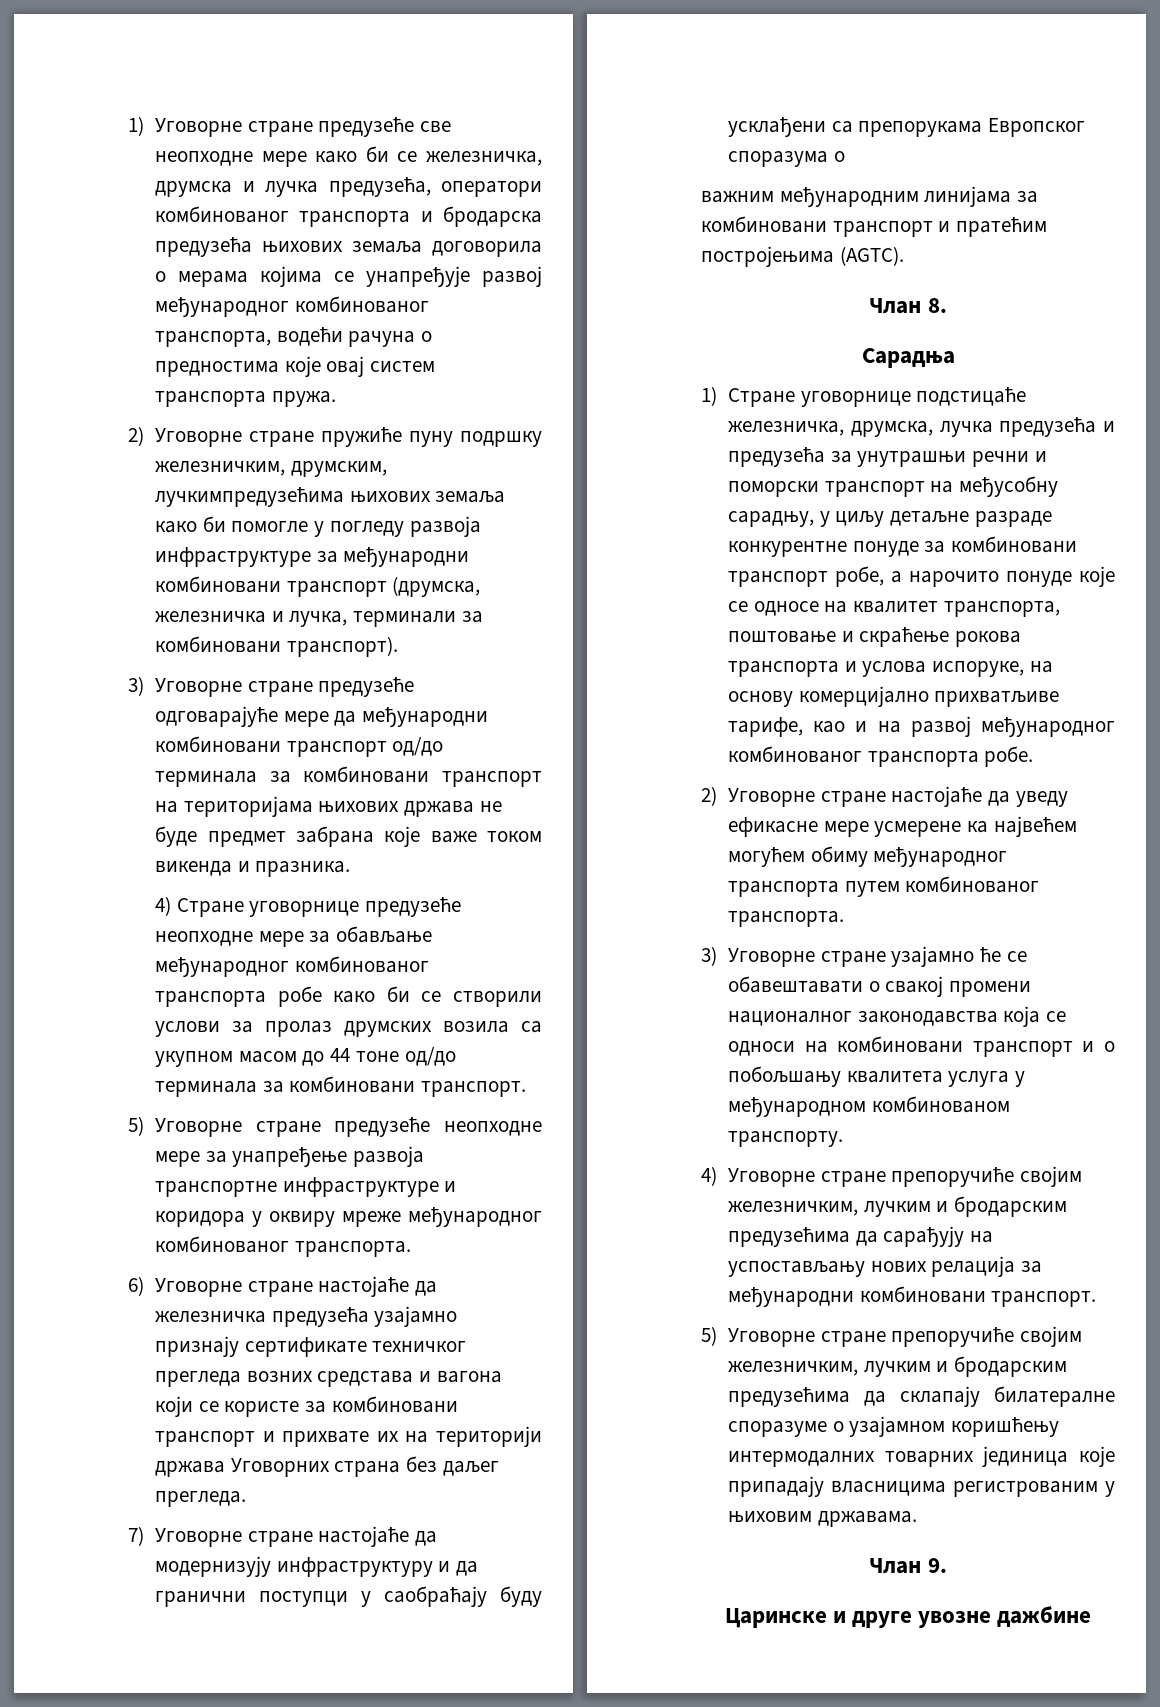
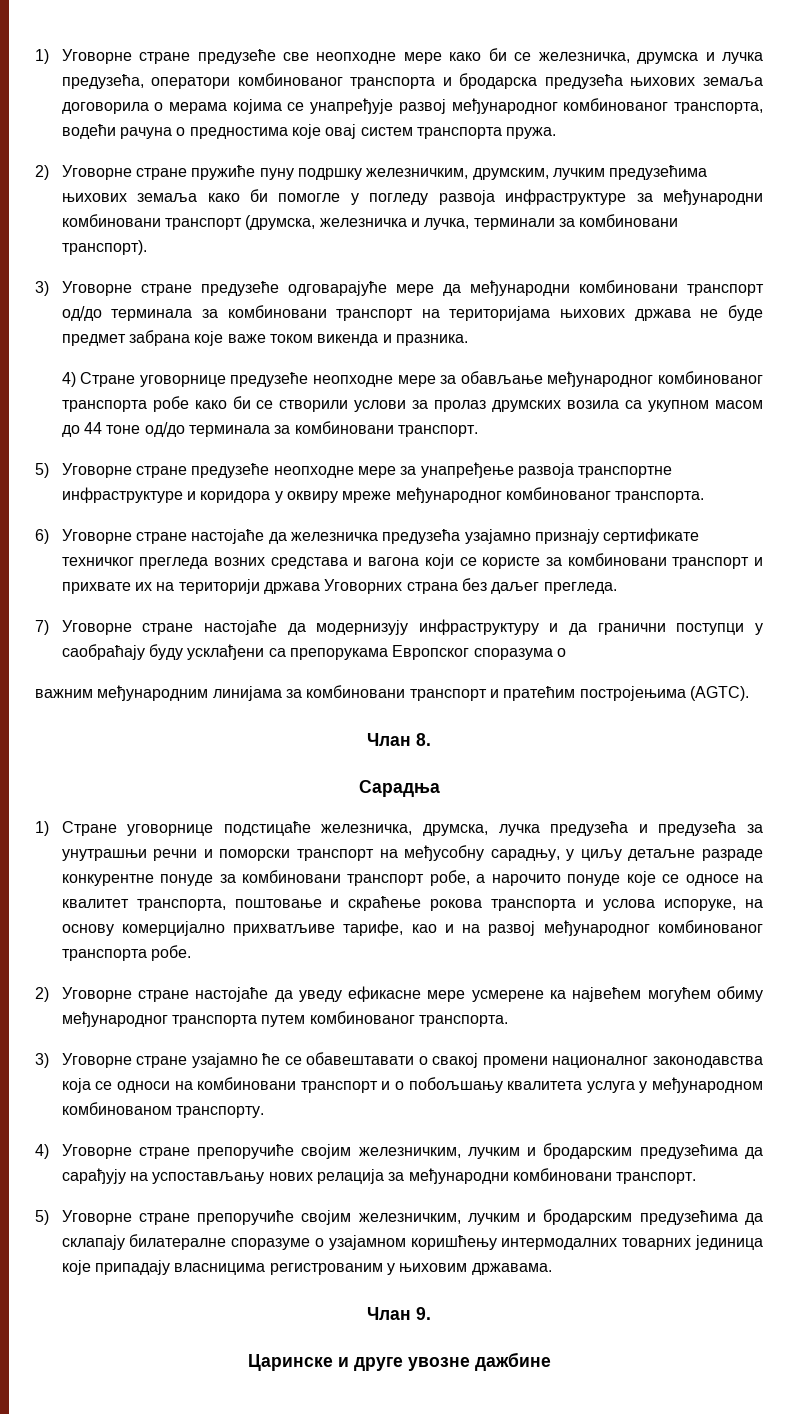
[155,487,345,507] лучкимпредузећима -> [552,165,708,180] лучким предузећима

